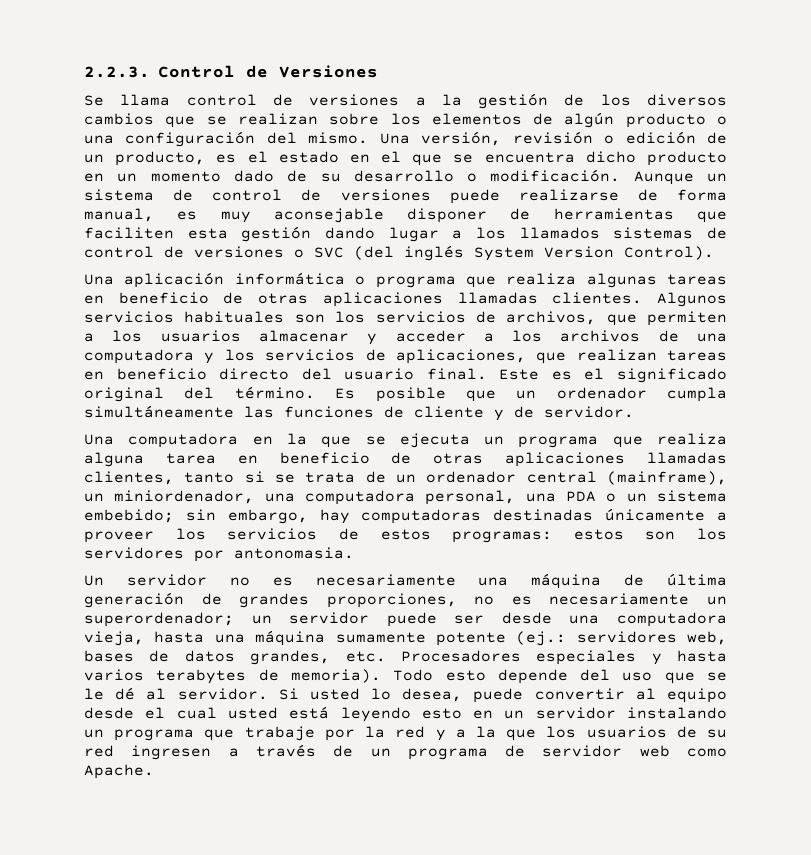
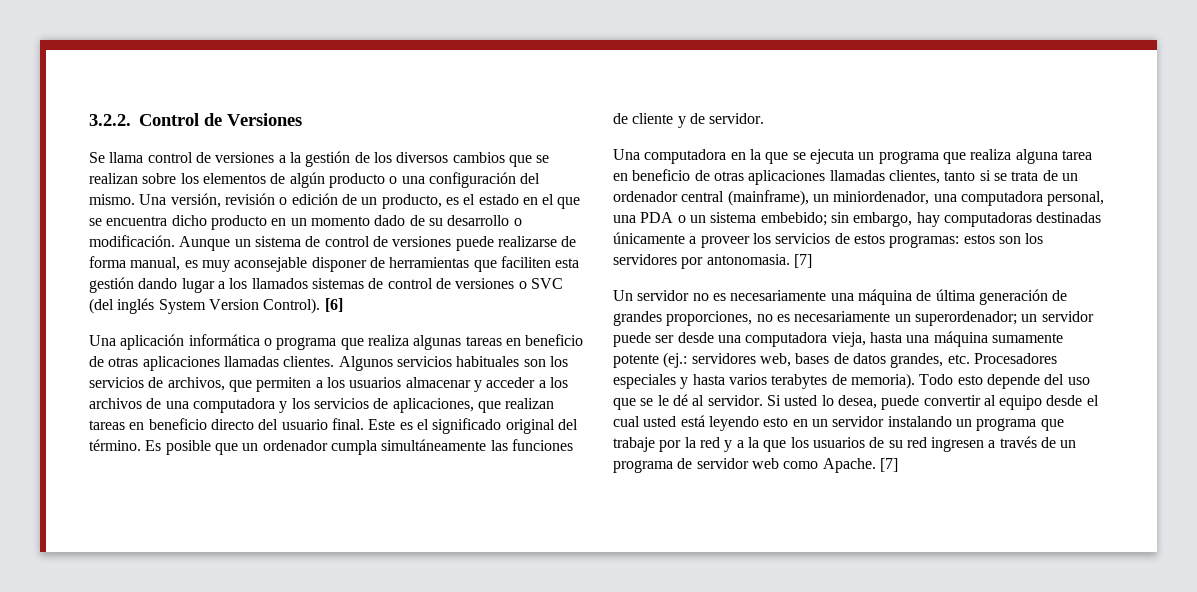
[84,66,150,78] 2.2.3. -> [89,114,131,126] 3.2.2.
(714, 253) none -> [324,298,343,312] [6]
(354, 553) none -> [793,254,812,268] [7]
(154, 771) none -> [879,458,898,472] [7]

